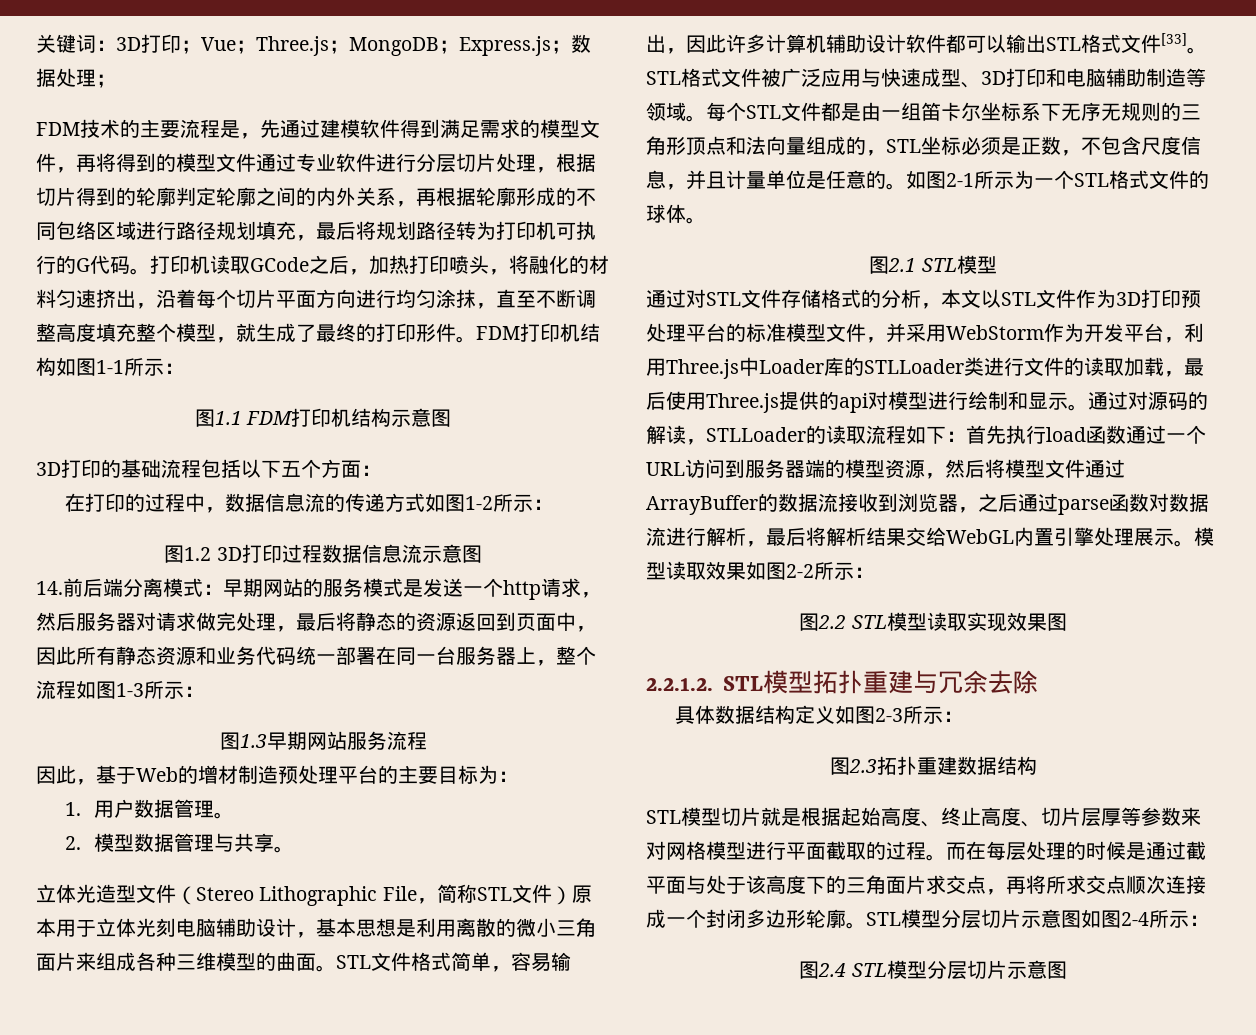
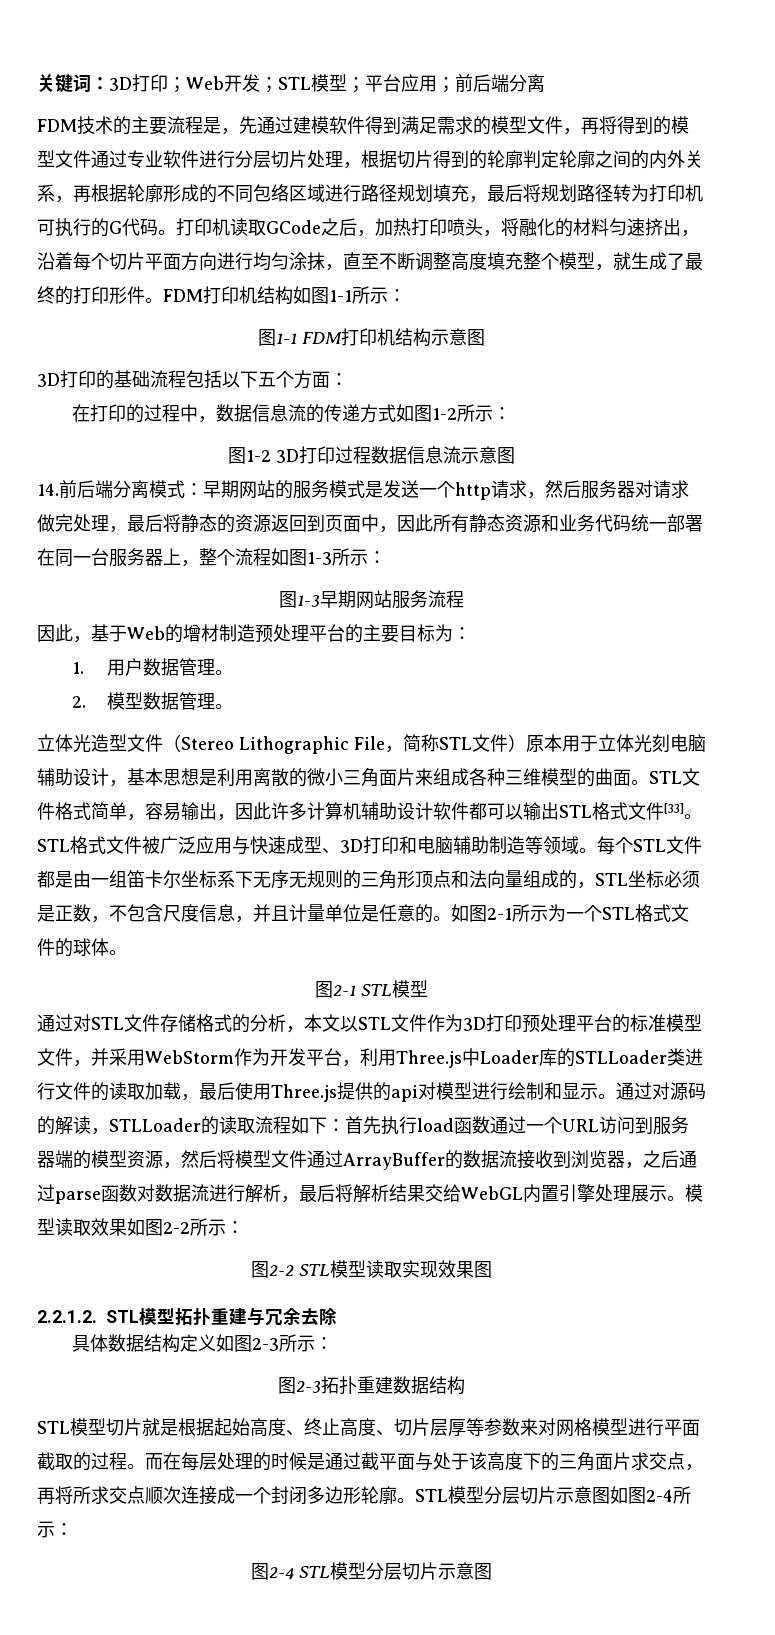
[201,34,591,56] [36,68,116,88] Vue；Three.js；MongoDB；Express.js；数据处理； -> [186,74,545,93] Web开发；STL模型；平台应用；前后端分离
[214,411,242,425] 1.1 -> [276,333,297,344] 1-1
[184,547,212,561] 1.2 -> [246,450,271,462] 1-2
[239,734,267,748] 1.3 -> [297,595,320,607] 1-3
[214,833,275,852] 与共享 -> (216, 701) none
[888,258,917,272] 2.1 -> [333,985,356,996] 2-1
[818,615,847,629] 2.2 -> [269,1265,294,1276] 2-2
[848,759,877,773] 2.3 -> [296,1381,321,1393] 2-3
[818,963,847,977] 2.4 -> [269,1567,294,1579] 2-4

